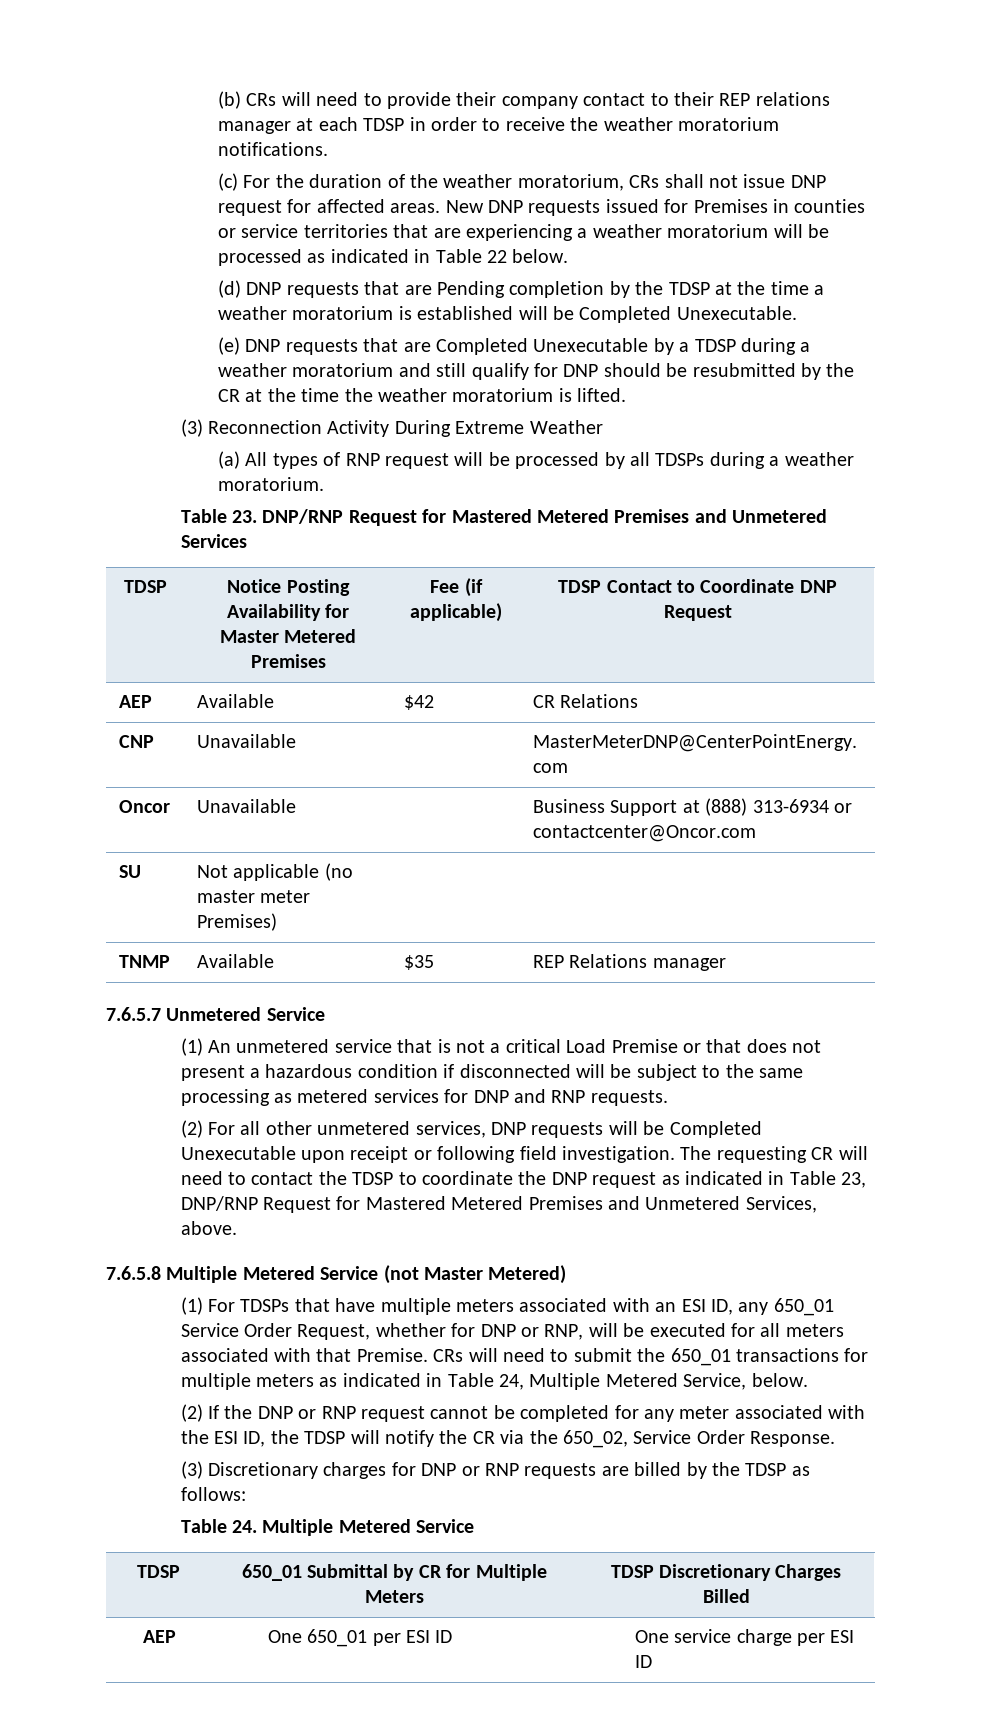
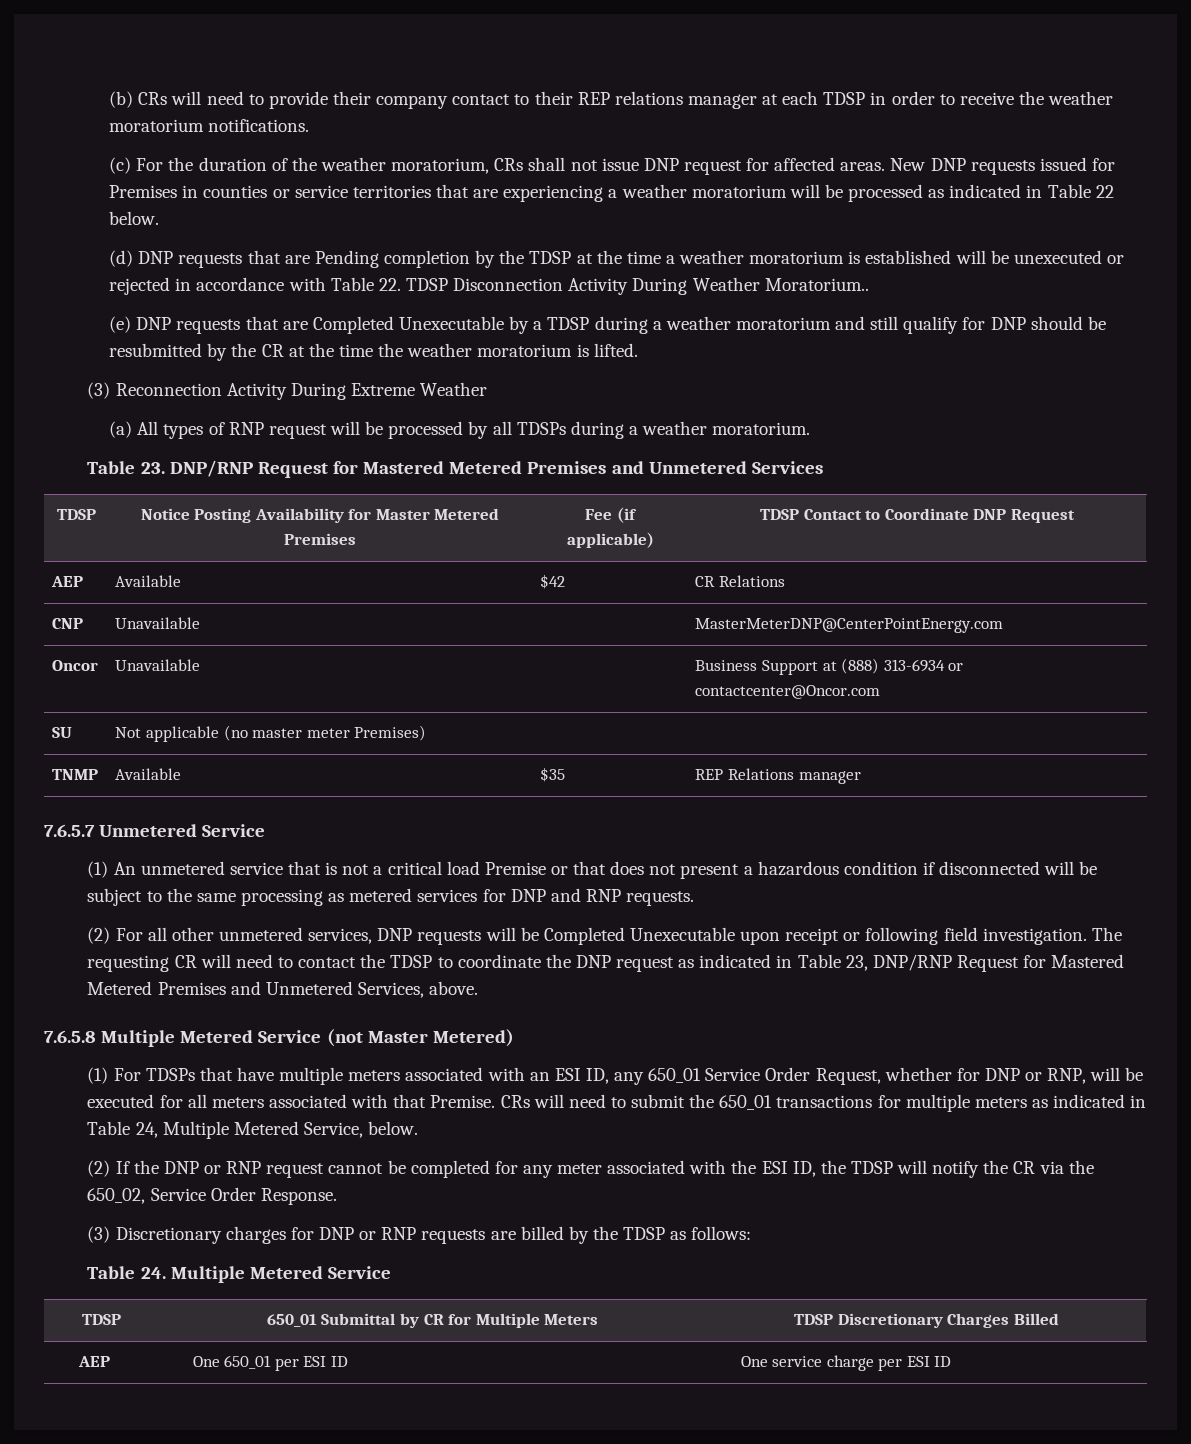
[579,306,797,323] Completed Unexecutable. -> [1013,250,1124,264] [109,277,869,295] unexecuted or rejected in accordance with Table 22. TDSP Disconnection Activity During Weather Moratorium..
[566,1039,607,1053] Load -> [446,861,480,875] load

